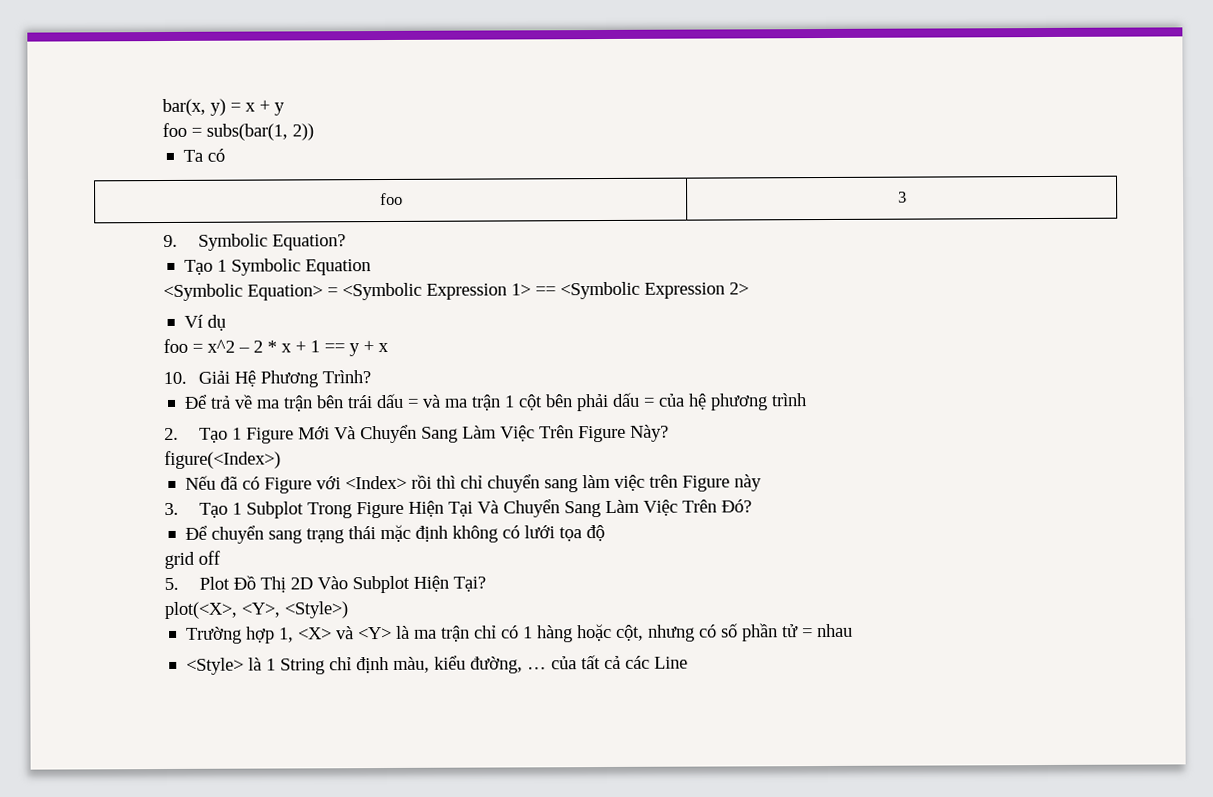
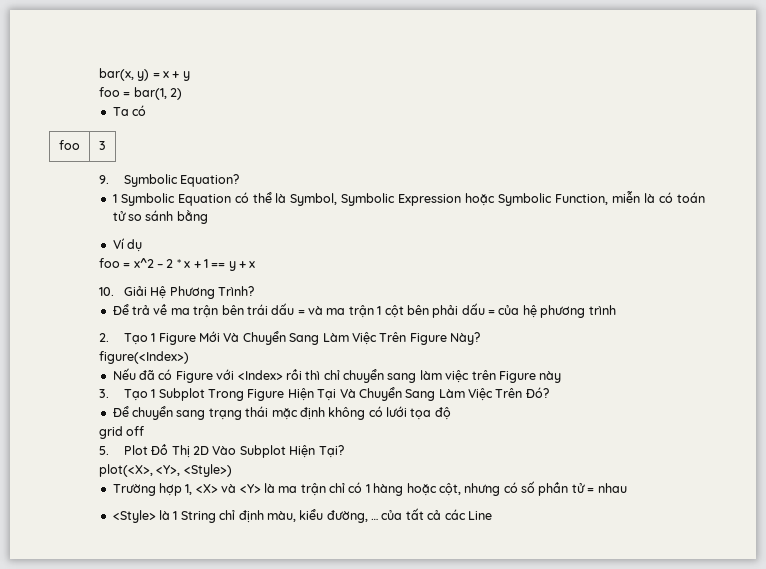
[206,123,315,141] subs(bar(1, 2)) -> [133,87,183,100] bar(1, 2)
[183,259,213,275] Tạo -> (240, 180) none
[163,281,750,302] // <Symbolic Equation> = <Symbolic Expression 1> == <Symbolic Expression 2> -> [234,191,705,206] [112,210,208,224] có thể là Symbol, Symbolic Expression hoặc Symbolic Function, miễn là có toán tử so sánh bằng

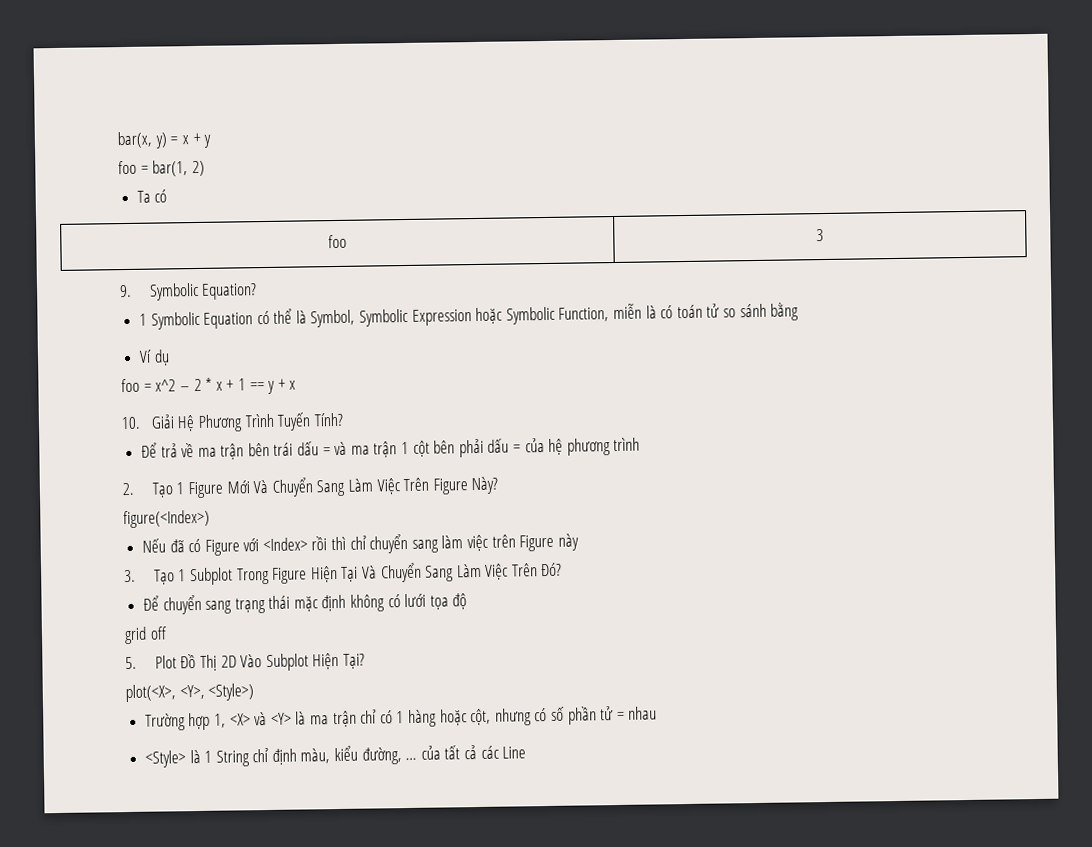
[218,286,255,296] Trình? -> [244,412,344,431] Trình Tuyến Tính?

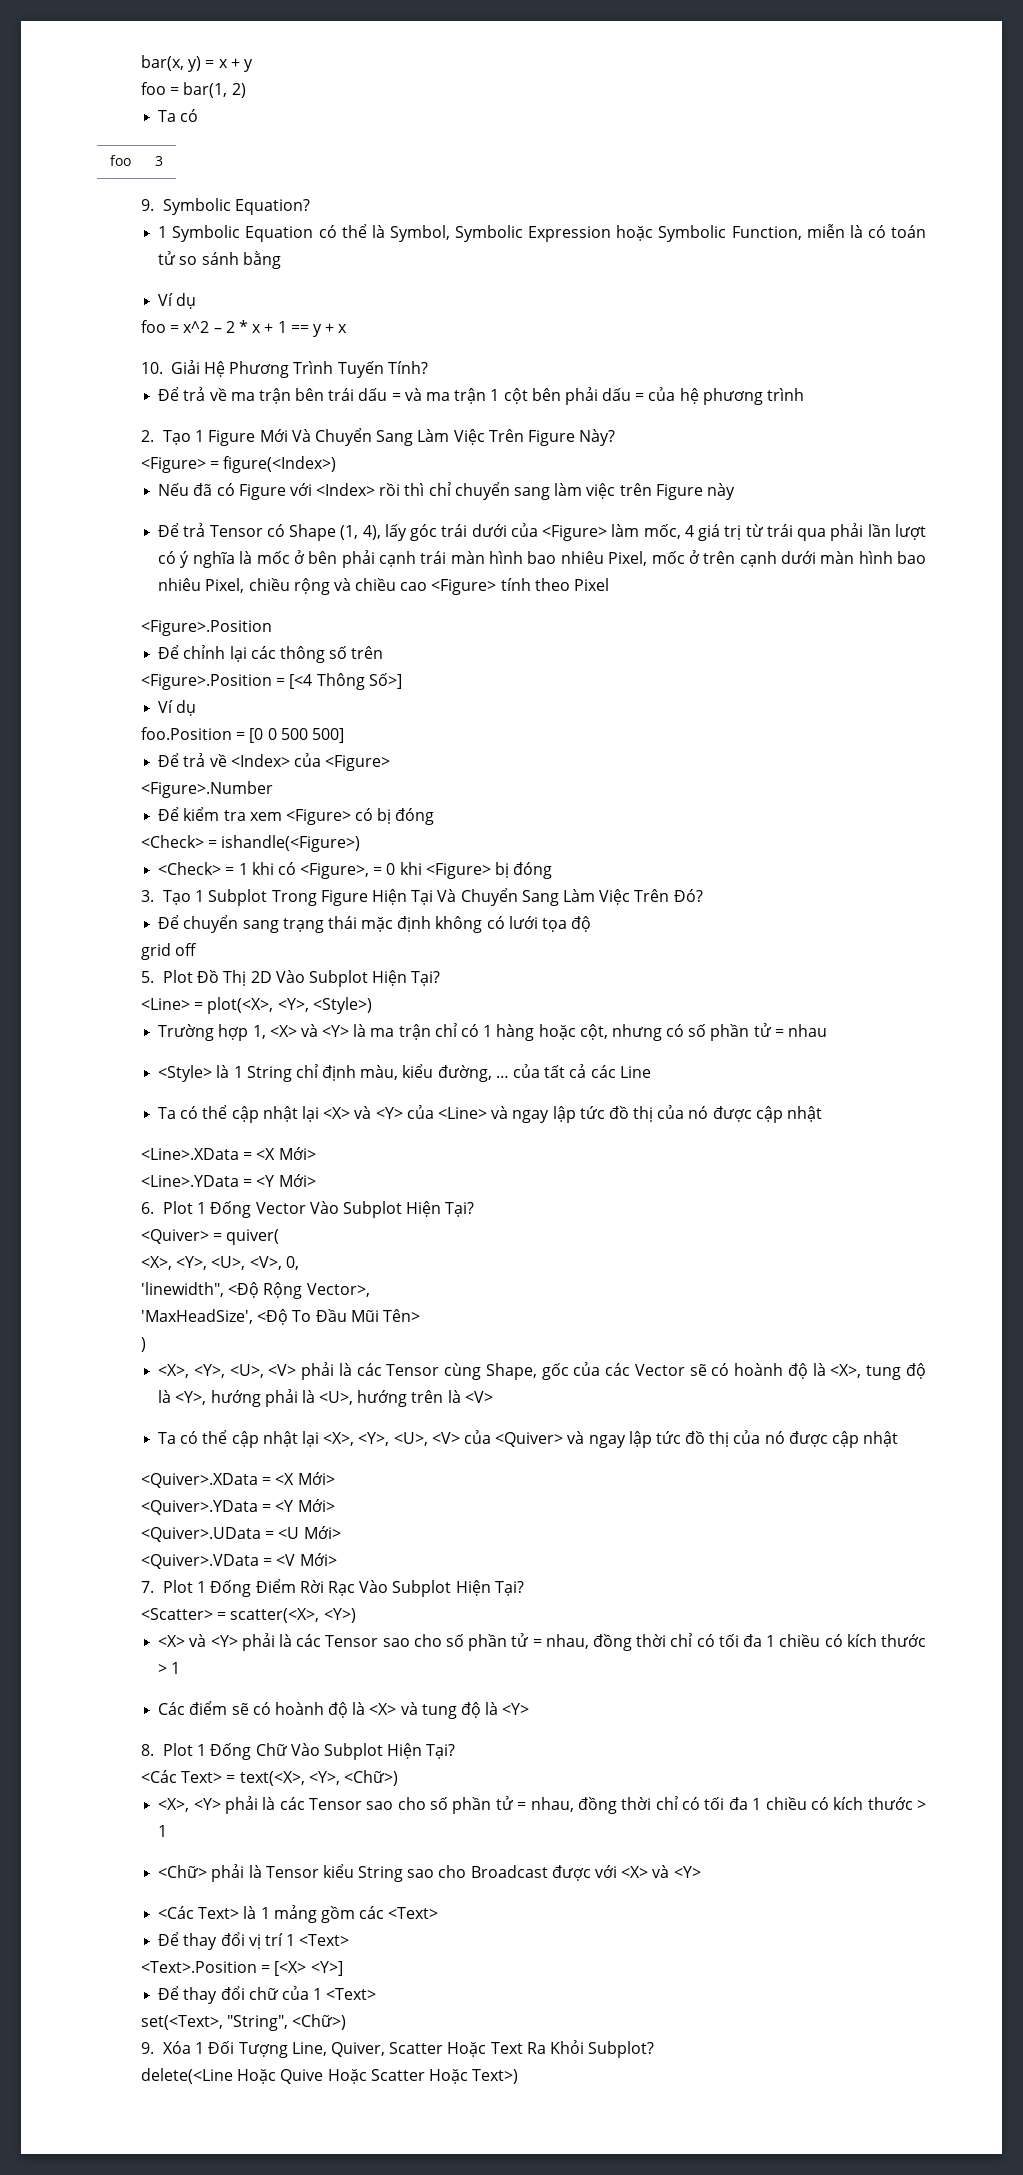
(499, 485) none -> [141,457,220,473] <Figure> =
(579, 542) none -> [158,523,927,541] [158,550,927,568] [158,578,609,595] [141,620,273,636] [158,645,384,663] [141,673,402,690] [158,700,197,716] [141,727,345,743] [158,753,391,771] [141,781,274,798] [158,807,435,825] [141,835,361,852] [158,862,553,879] // Để trả Tensor có Shape (1, 4), lấy góc trái dưới của <Figure> làm mốc, 4 giá trị từ trái qua phải lần lượt có ý nghĩa là mốc ở bên phải cạnh trái màn hình bao nhiêu Pixel, mốc ở trên cạnh dưới màn hình bao nhiêu Pixel, chiều rộng và chiều cao <Figure> tính theo Pixel // <Figure>.Position // Để chỉnh lại các thông số trên // <Figure>.Position = [<4 Thông Số>] // Ví dụ // foo.Position = [0 0 500 500] // Để trả về <Index> của <Figure> // <Figure>.Number // Để kiểm tra xem <Figure> có bị đóng // <Check> = ishandle(<Figure>) // <Check> = 1 khi có <Figure>, = 0 khi <Figure> bị đóng
(365, 661) none -> [141,998,204,1010] <Line> =
(527, 752) none -> [158,1105,823,1123] [141,1147,316,1160] [141,1174,316,1187] [141,1201,475,1218] [141,1229,280,1245] [141,1256,299,1270] [141,1282,370,1299] [141,1309,420,1325] [141,1337,147,1352] [158,1362,926,1380] [158,1389,493,1407] [158,1430,899,1448] [141,1472,335,1488] [141,1499,335,1515] [141,1526,341,1542] [141,1553,337,1569] [141,1579,524,1597] [141,1608,356,1623] [158,1633,926,1651] [158,1662,181,1674] [158,1701,530,1719] [141,1743,456,1760] [141,1770,398,1786] [158,1796,927,1814] [158,1825,168,1837] [158,1864,701,1882] [158,1905,439,1923] [158,1932,350,1950] [141,1961,343,1976] [158,1986,377,2004] [141,2014,347,2031] [141,2040,655,2058] [141,2068,519,2084] // Ta có thể cập nhật lại <X> và <Y> của <Line> và ngay lập tức đồ thị của nó được cập nhật // <Line>.XData = <X Mới> // <Line>.YData = <Y Mới> // 6. Plot 1 Đống Vector Vào Subplot Hiện Tại? // <Quiver> = quiver( // <X>, <Y>, <U>, <V>, 0, // 'linewidth", <Độ Rộng Vector>, // 'MaxHeadSize', <Độ To Đầu Mũi Tên> // ) // <X>, <Y>, <U>, <V> phải là các Tensor cùng Shape, gốc của các Vector sẽ có hoành độ là <X>, tung độ là <Y>, hướng phải là <U>, hướng trên là <V> // Ta có thể cập nhật lại <X>, <Y>, <U>, <V> của <Quiver> và ngay lập tức đồ thị của nó được cập nhật // <Quiver>.XData = <X Mới> // <Quiver>.YData = <Y Mới> // <Quiver>.UData = <U Mới> // <Quiver>.VData = <V Mới> // 7. Plot 1 Đống Điểm Rời Rạc Vào Subplot Hiện Tại? // <Scatter> = scatter(<X>, <Y>) // <X> và <Y> phải là các Tensor sao cho số phần tử = nhau, đồng thời chỉ có tối đa 1 chiều có kích thước > 1 // Các điểm sẽ có hoành độ là <X> và tung độ là <Y> // 8. Plot 1 Đống Chữ Vào Subplot Hiện Tại? // <Các Text> = text(<X>, <Y>, <Chữ>) // <X>, <Y> phải là các Tensor sao cho số phần tử = nhau, đồng thời chỉ có tối đa 1 chiều có kích thước > 1 // <Chữ> phải là Tensor kiểu String sao cho Broadcast được với <X> và <Y> // <Các Text> là 1 mảng gồm các <Text> // Để thay đổi vị trí 1 <Text> // <Text>.Position = [<X> <Y>] // Để thay đổi chữ của 1 <Text> // set(<Text>, "String", <Chữ>) // 9. Xóa 1 Đối Tượng Line, Quiver, Scatter Hoặc Text Ra Khỏi Subplot? // delete(<Line Hoặc Quive Hoặc Scatter Hoặc Text>)

